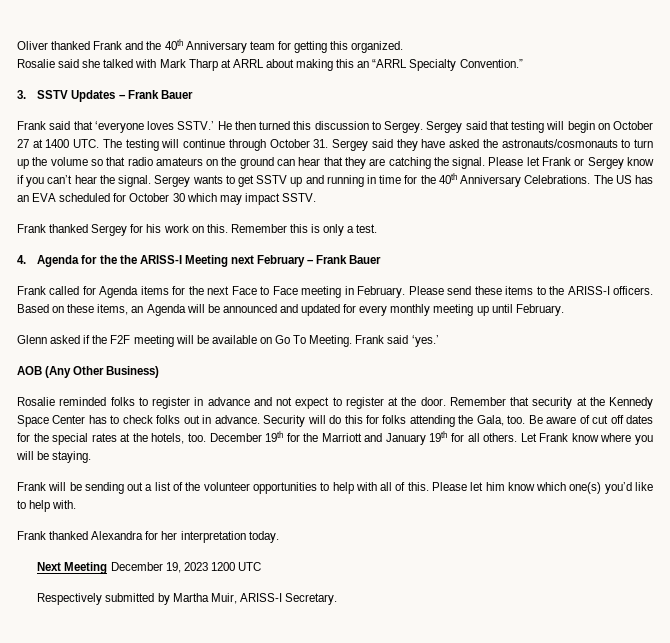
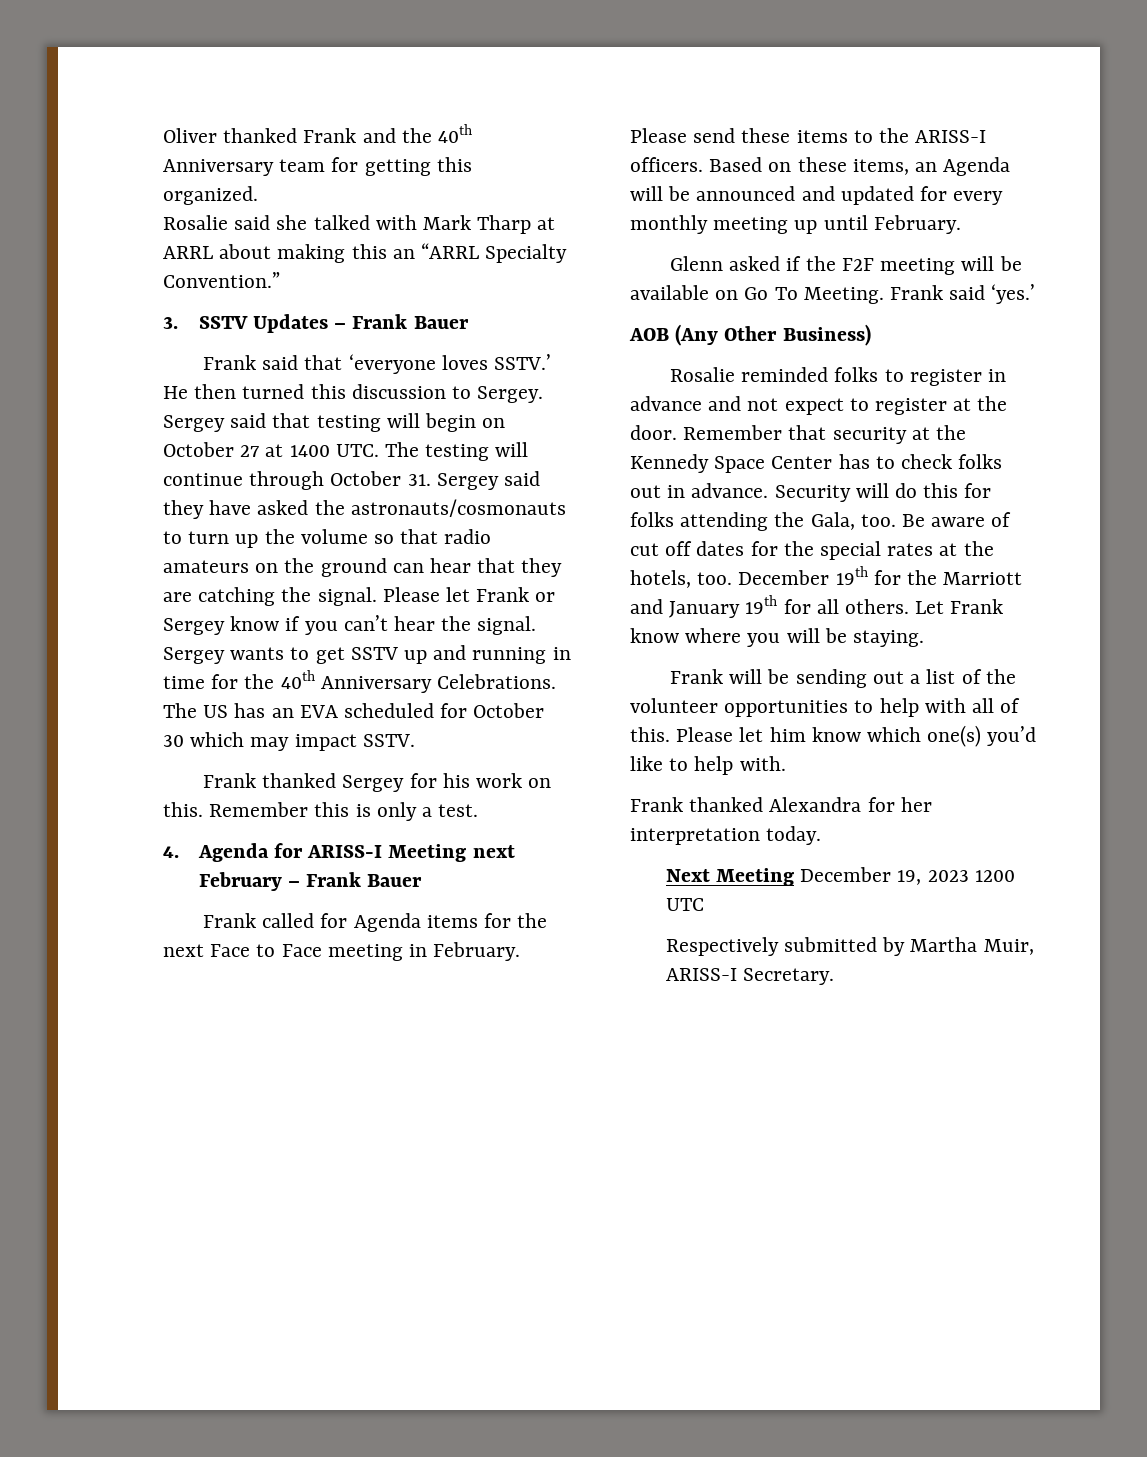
[99,255,137,264] the the -> (303, 850) none

